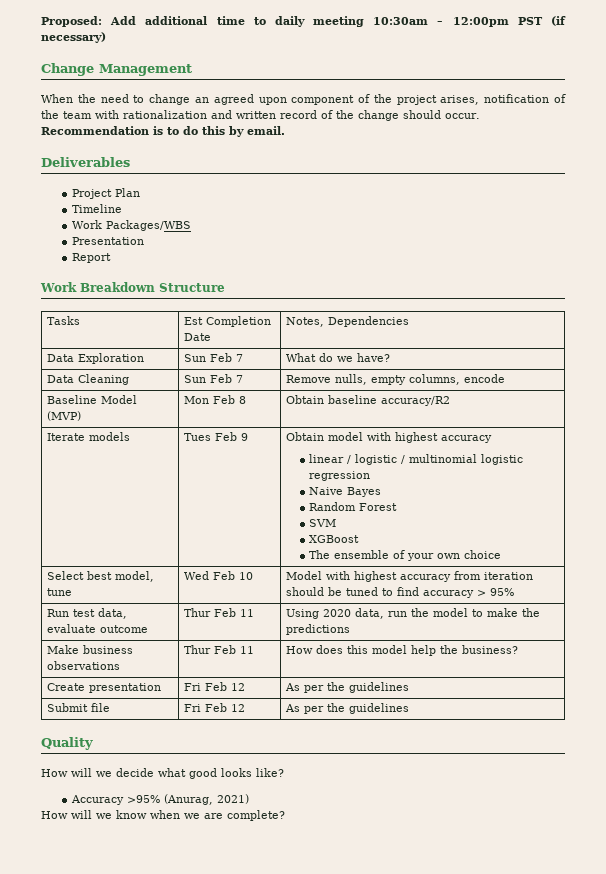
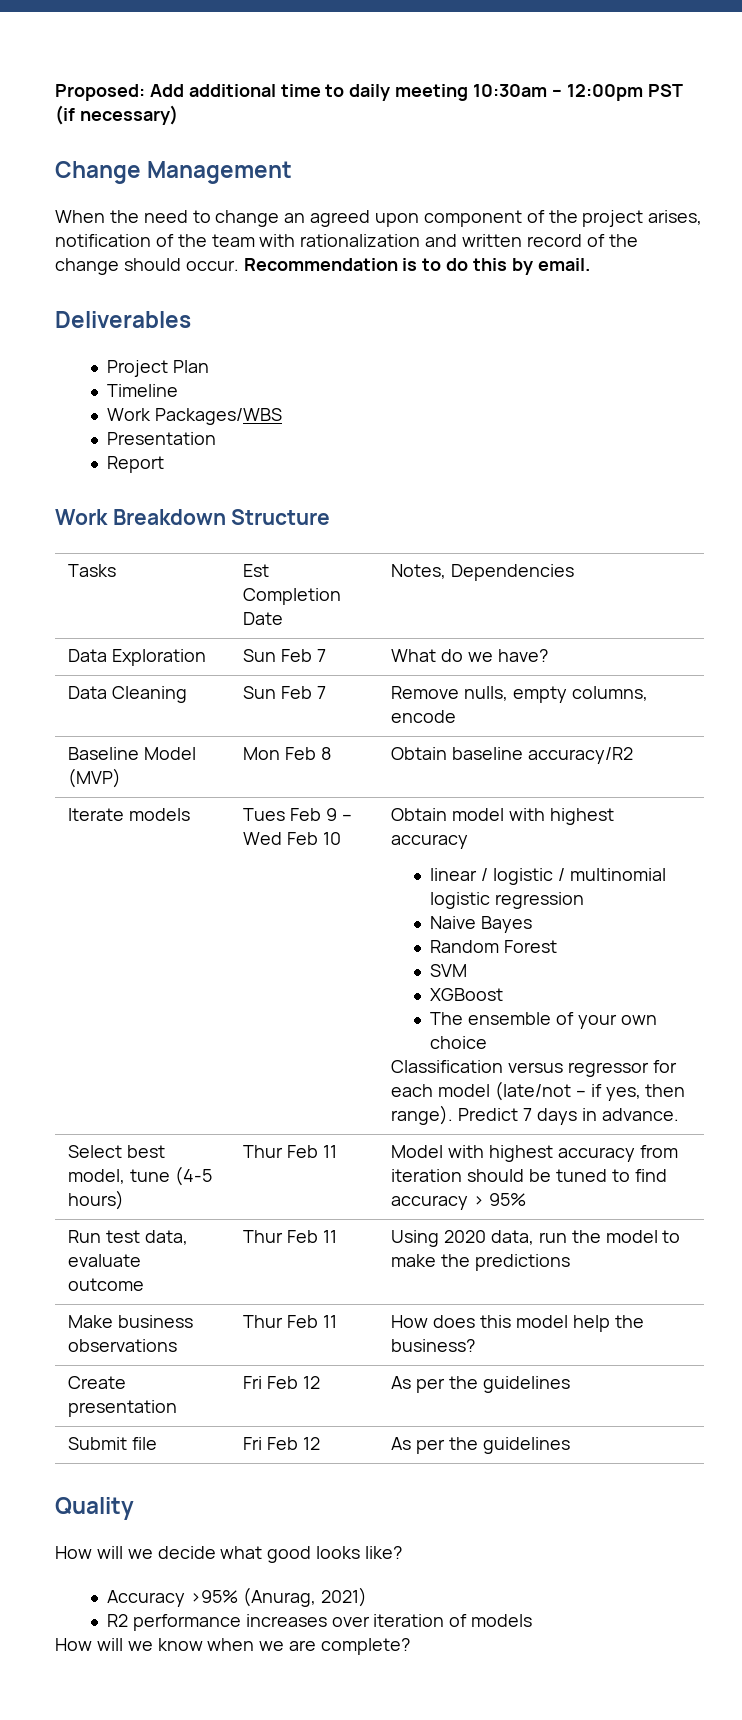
(248, 437) none -> [341,814,352,821] [243,832,342,845] – Wed Feb 10
(502, 554) none -> [391,1060,677,1077] [391,1081,686,1101] [391,1105,679,1125] // Classification versus regressor for each model (late/not – if yes, then range). Predict 7 days in advance.
[183,571,253,580] | Wed Feb 10 -> [175,1166,213,1186] [68,1190,125,1210] [243,1145,338,1158] (4-5 hours) | Thur Feb 11
(250, 799) none -> [107,1614,533,1631] // R2 performance increases over iteration of models

